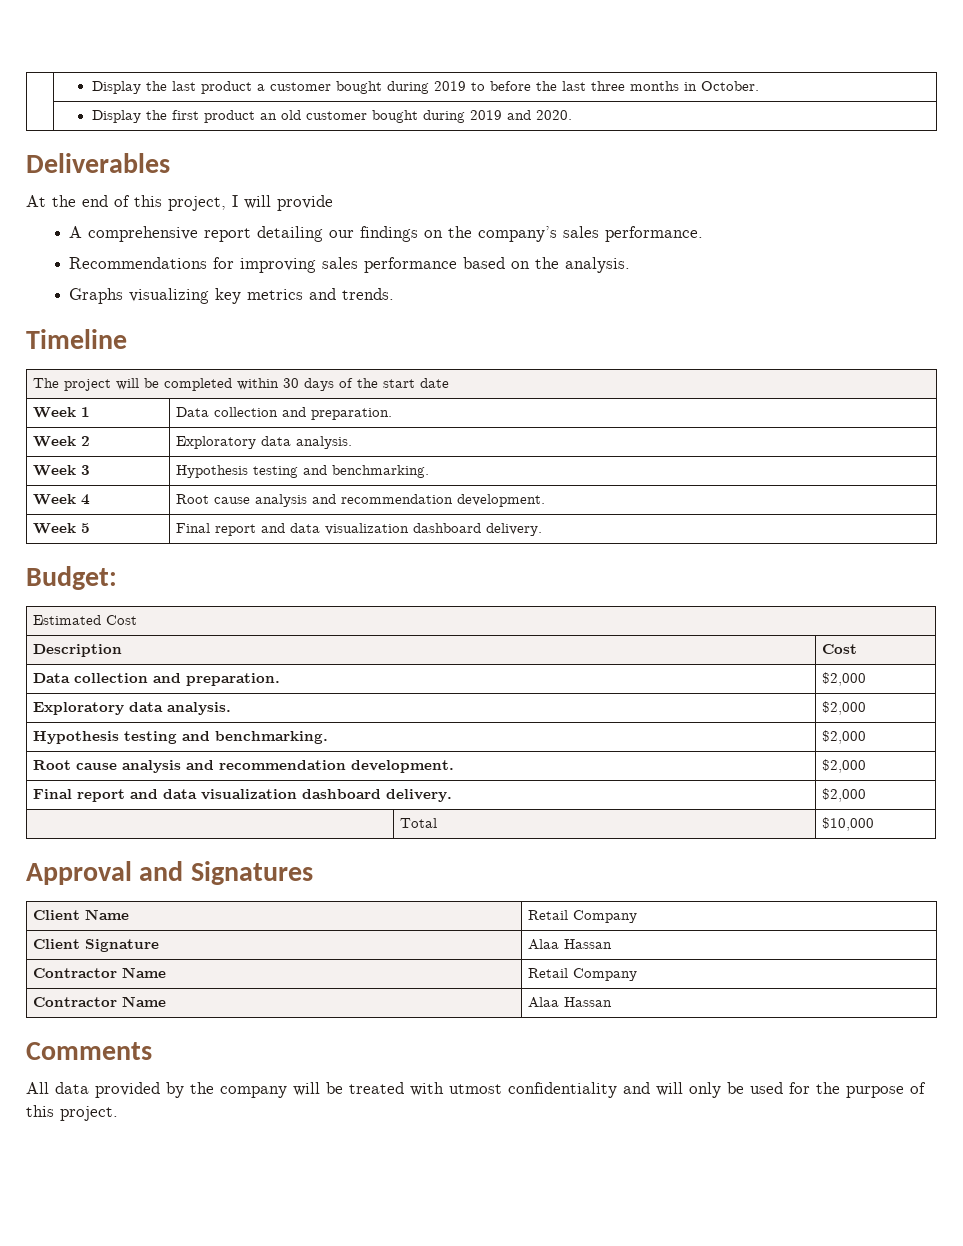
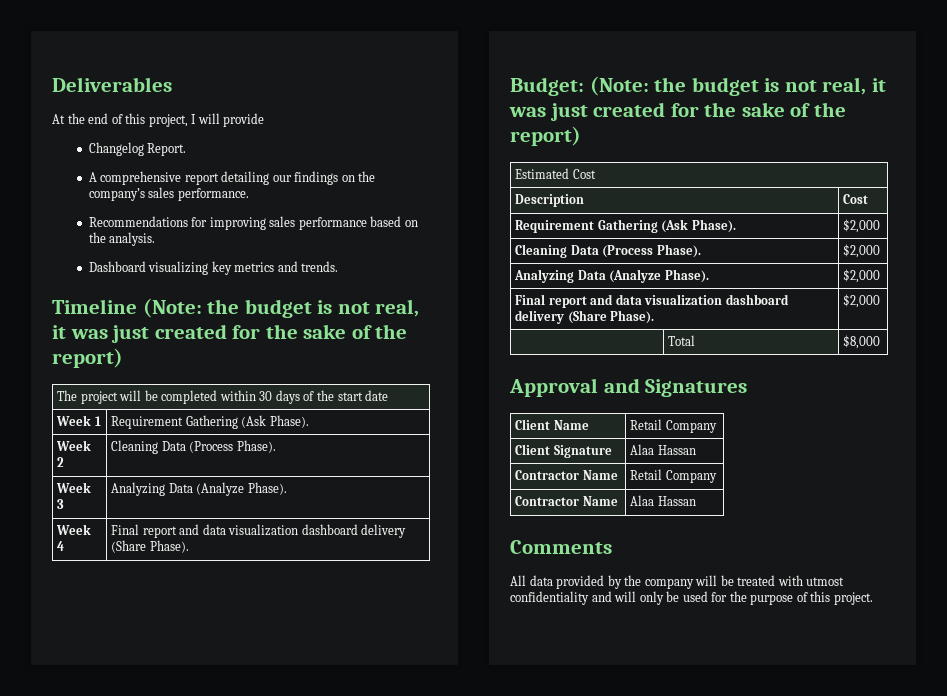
[91,81,759,94] [91,110,572,123] | Display the last product a customer bought during 2019 to before the last three months in October. // | Display the first product an old customer bought during 2019 and 2020. // -> (52, 84) none
(333, 203) none -> [88,142,187,156] // Changelog Report.
[69,288,124,304] Graphs -> [88,261,146,272] Dashboard
(127, 339) none -> [142,298,420,318] [52,324,408,343] [52,348,123,368] (Note: the budget is not real, it was just created for the sake of the report)
[175,407,392,420] [32,436,90,447] [175,436,352,449] [32,465,90,476] [175,465,429,478] [32,494,90,505] [175,494,545,507] [32,523,90,534] [175,523,542,536] [26,566,117,590] [32,615,137,625] [32,644,122,657] [821,644,857,654] [32,673,280,686] [821,672,866,686] [32,702,231,715] [821,701,866,715] [32,731,328,744] [821,730,866,744] [32,760,454,773] Data collection and preparation. // Week 2 | Exploratory data analysis. // Week 3 | Hypothesis testing and benchmarking. // Week 4 | Root cause analysis and recommendation development. // Week 5 | Final report and data visualization dashboard delivery. // Budget: // Estimated Cost // Description | Cost // Data collection and preparation. | $2,000 // Exploratory data analysis. | $2,000 // Hypothesis testing and benchmarking. | $2,000 // Root cause analysis and recommendation development. -> [111,415,309,429] [56,440,92,451] [57,457,65,467] [111,440,276,454] [56,482,92,493] [57,499,65,509] [111,482,287,496] [56,524,92,535] [57,541,65,551] [111,524,407,538] [111,540,189,553] [510,76,886,96] [509,102,846,121] [510,126,581,146] [515,168,596,179] [515,194,585,207] [843,194,869,204] [515,219,736,233] [843,219,881,233] [515,244,701,258] [843,244,881,258] [514,269,709,283] Requirement Gathering (Ask Phase). // Week 2 | Cleaning Data (Process Phase). // Week 3 | Analyzing Data (Analyze Phase). // Week 4 | Final report and data visualization dashboard delivery (Share Phase). // Budget: (Note: the budget is not real, it was just created for the sake of the report) // Estimated Cost // Description | Cost // Requirement Gathering (Ask Phase). | $2,000 // Cleaning Data (Process Phase). | $2,000 // Analyzing Data (Analyze Phase).
[385,789,452,802] delivery. -> [515,310,655,324] delivery (Share Phase).
[821,817,874,831] $10,000 -> [843,335,881,349] $8,000

